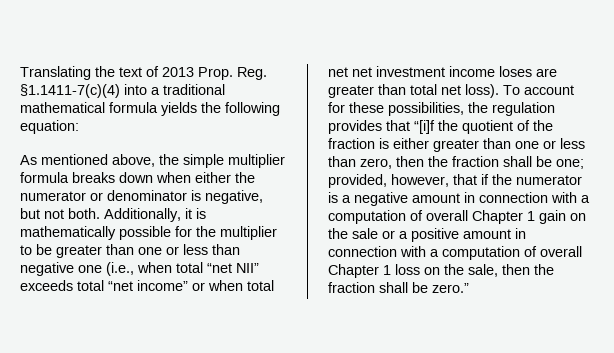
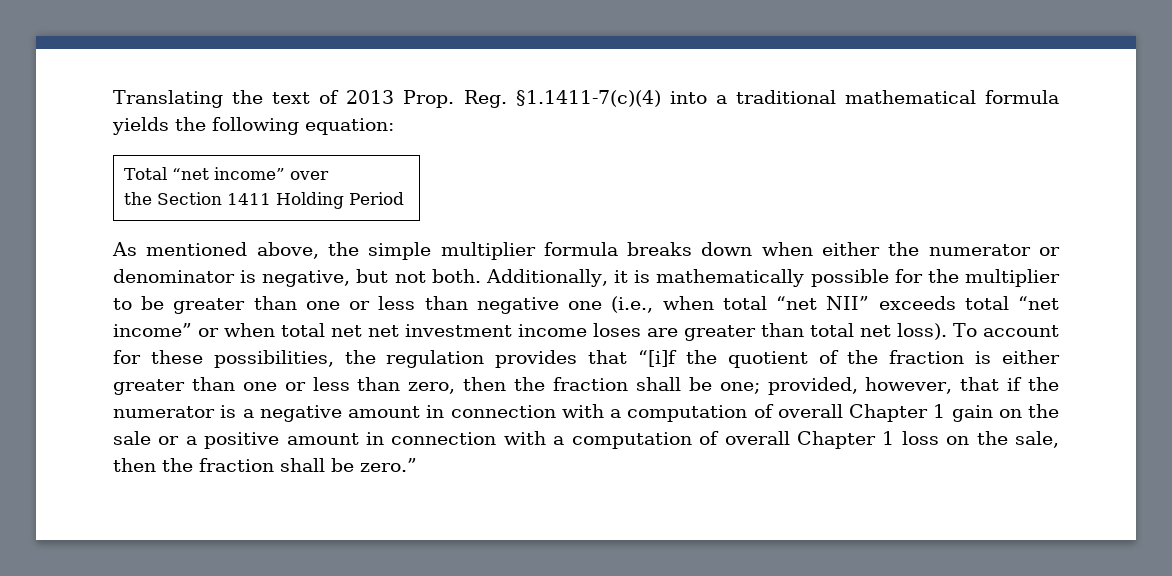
(79, 127) none -> [123,167,329,180] [123,192,404,209] // Total “net income” over // the Section 1411 Holding Period

